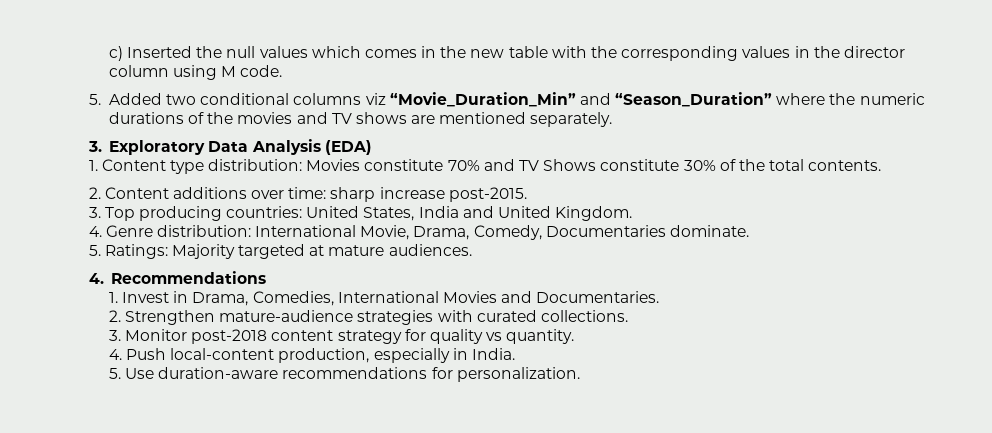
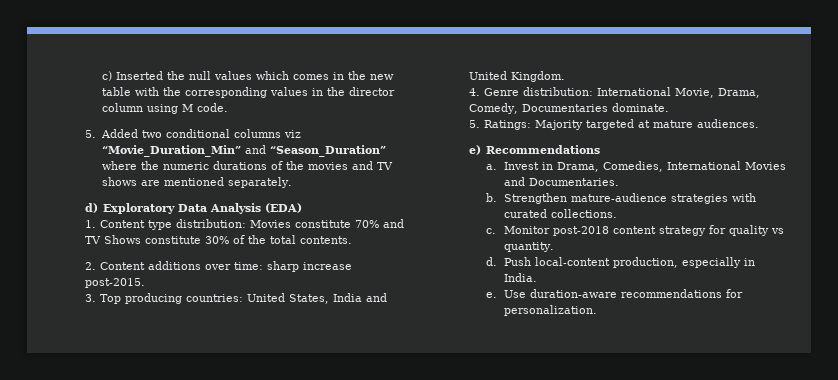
[87,141,102,152] 3. -> [84,203,98,213] d)
[88,273,104,284] 4. -> [468,145,481,155] e)
[108,292,118,303] 1. -> [486,164,498,170] a.
[108,310,121,322] 2. -> [486,193,498,202] b.
[108,330,121,341] 3. -> [486,228,497,234] c.
[108,349,122,360] 4. -> [486,257,498,266] d.
[108,368,121,379] 5. -> [486,292,498,298] e.

